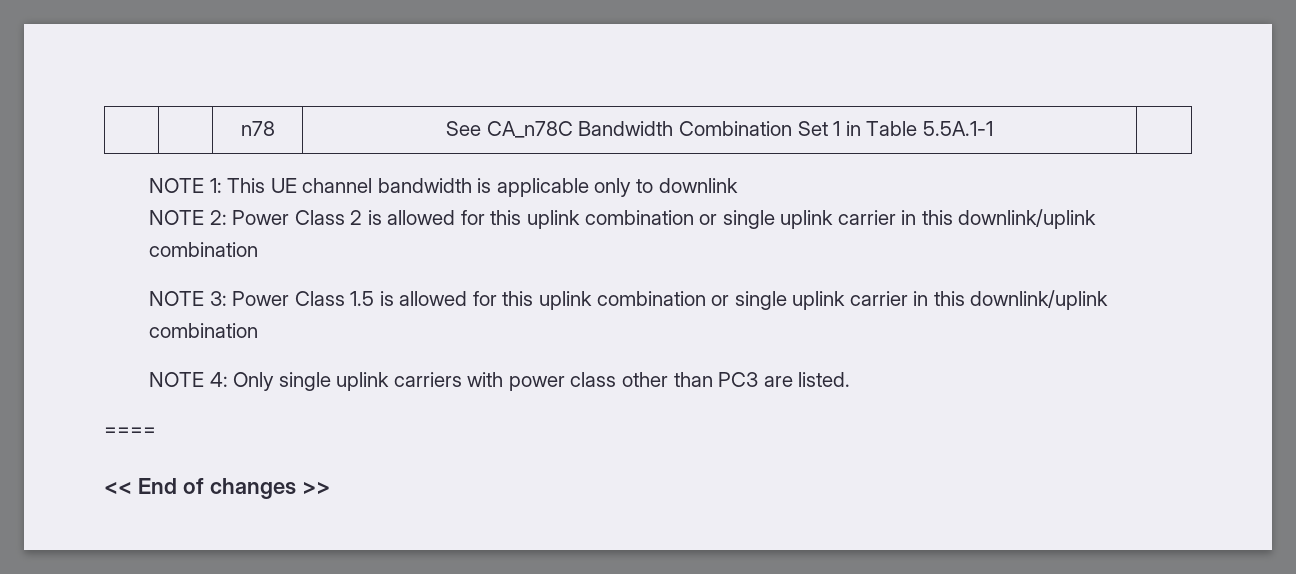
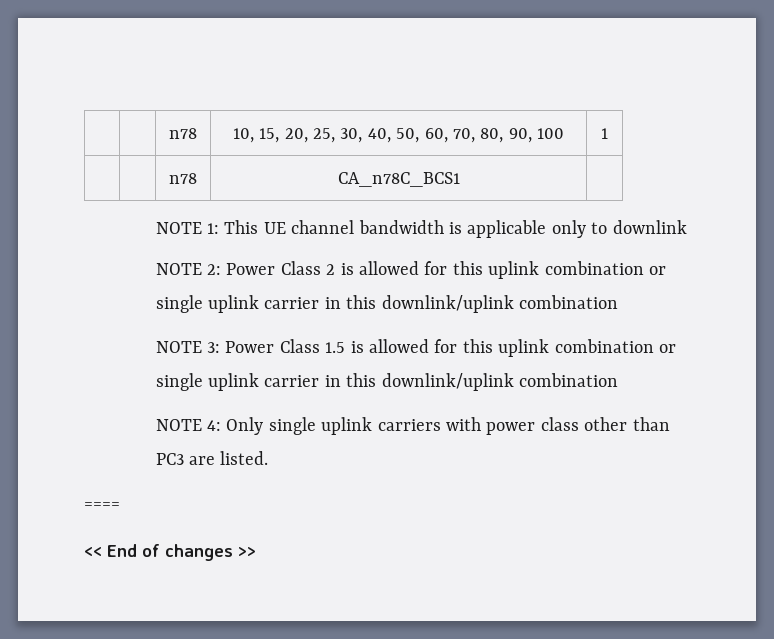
[240,121,275,136] [446,121,993,138] | | n78 | See CA_n78C Bandwidth Combination Set 1 in Table 5.5A.1-1 -> [169,128,197,139] [232,128,565,143] [601,128,608,139] [169,173,197,184] [337,172,460,187] | | n78 | 10, 15, 20, 25, 30, 40, 50, 60, 70, 80, 90, 100 | 1 // | | n78 | CA_n78C_BCS1

